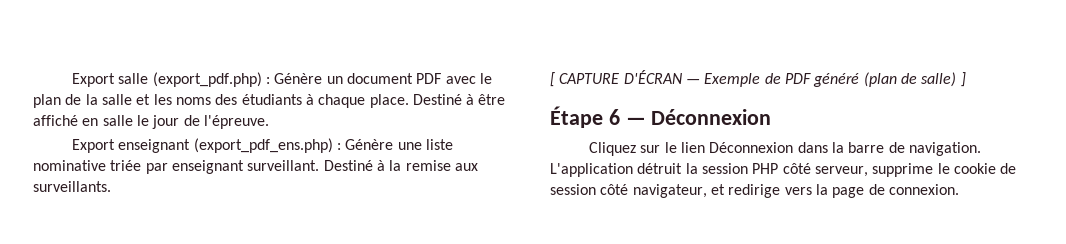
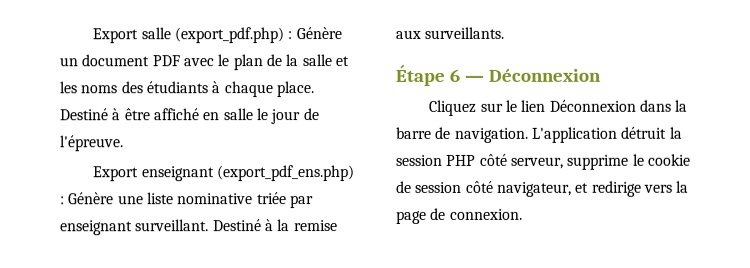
[550,70,966,87] // [ CAPTURE D'ÉCRAN — Exemple de PDF généré (plan de salle) ] -> (505, 32) none

